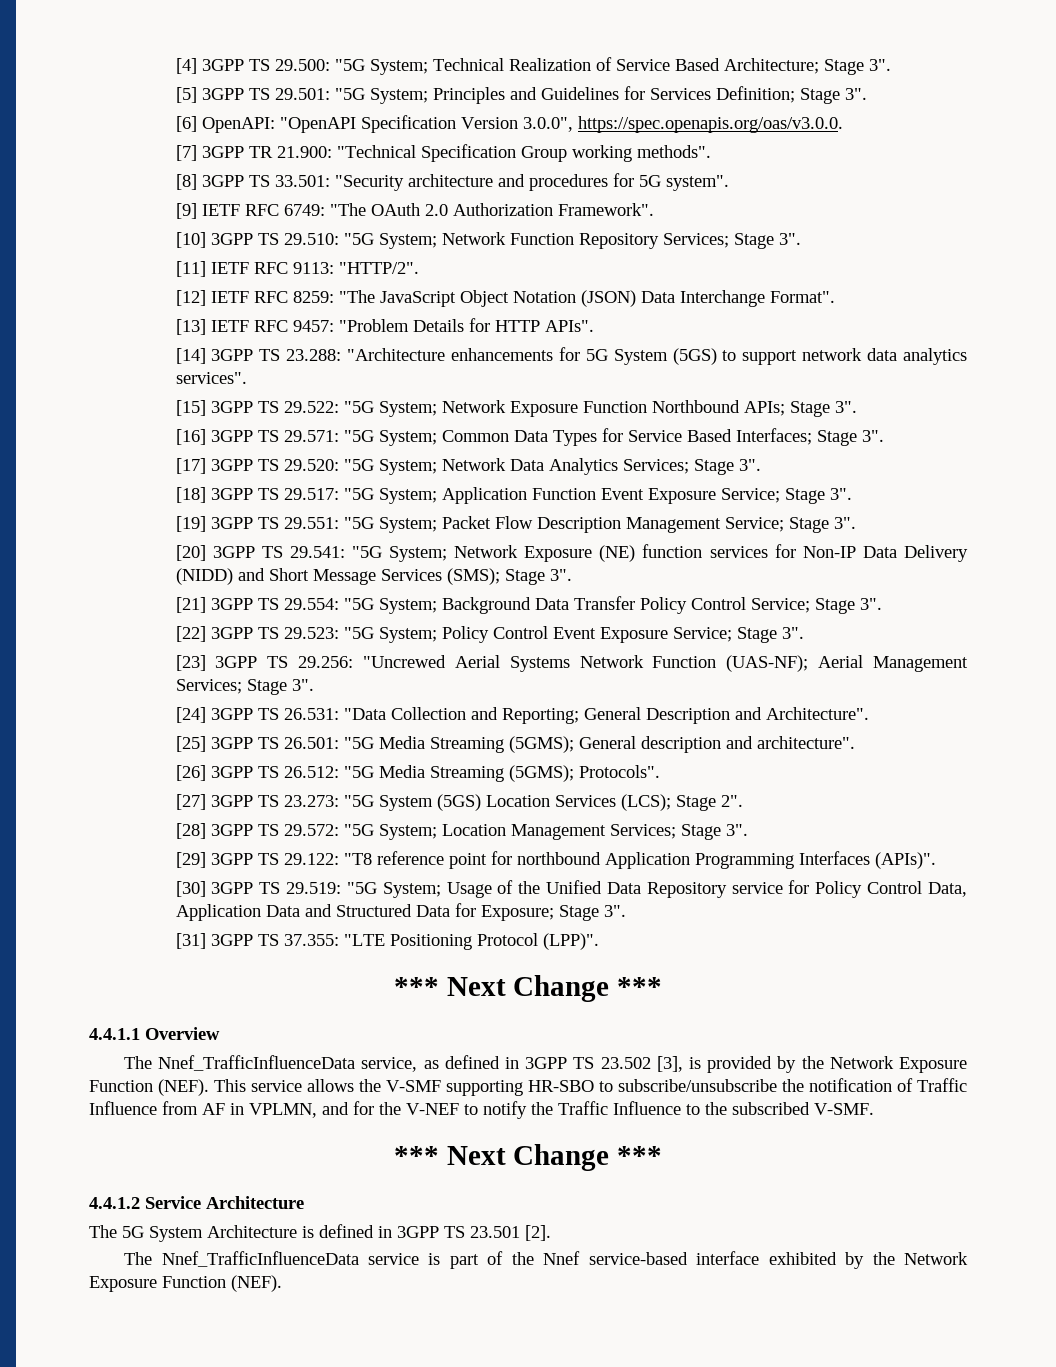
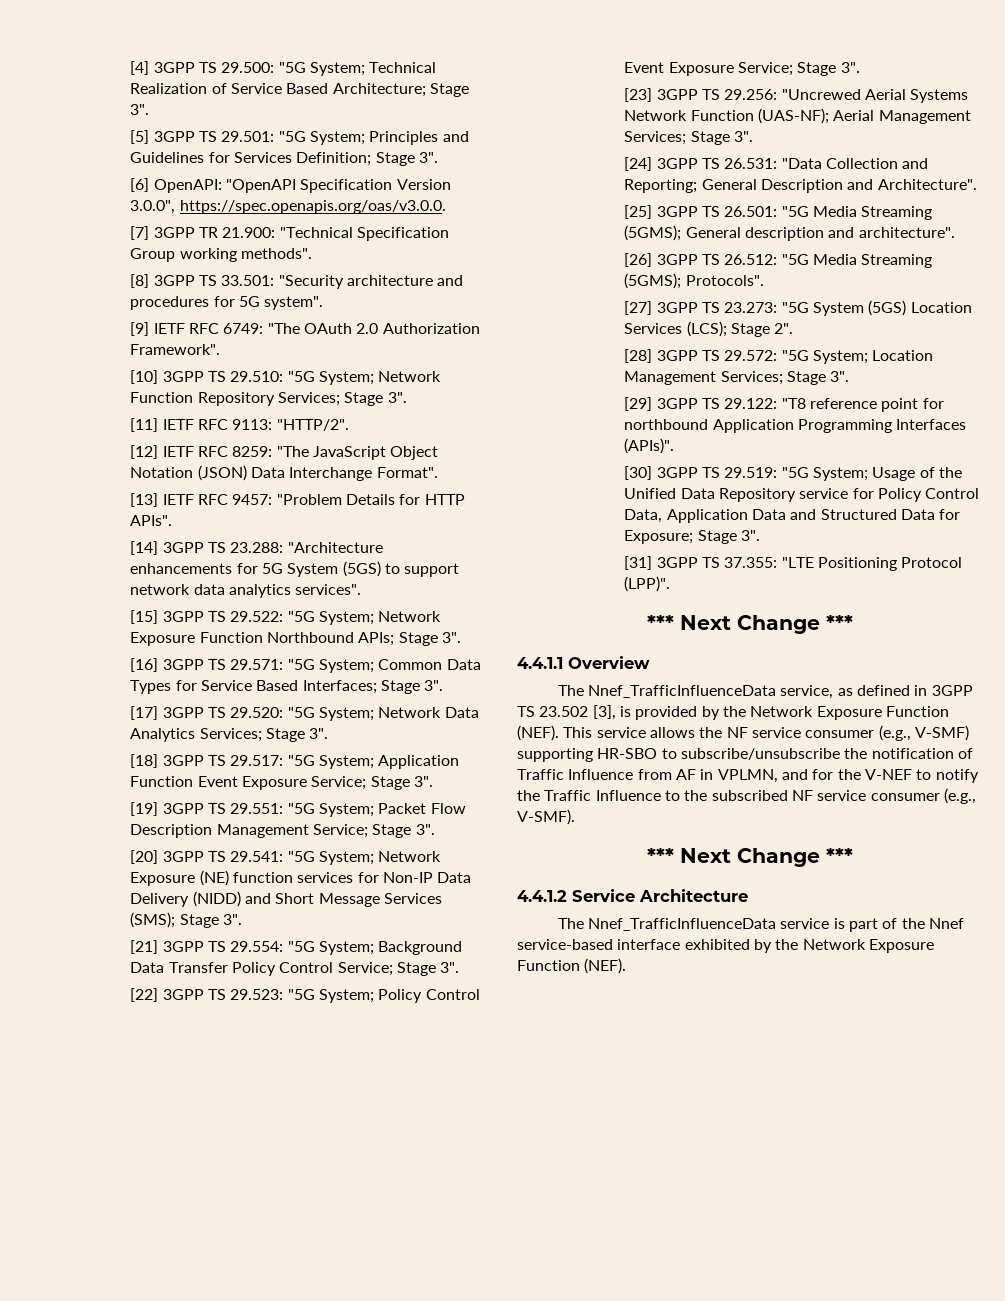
[386,1080,441,1092] V-SMF -> [726,725,969,741] NF service consumer (e.g., V-SMF)
[814,1103,874,1115] V-SMF. -> [791,788,976,804] [517,809,575,825] NF service consumer (e.g., V-SMF).
[89,1224,551,1242] // The 5G System Architecture is defined in 3GPP TS 23.501 [2]. -> (748, 895) none

